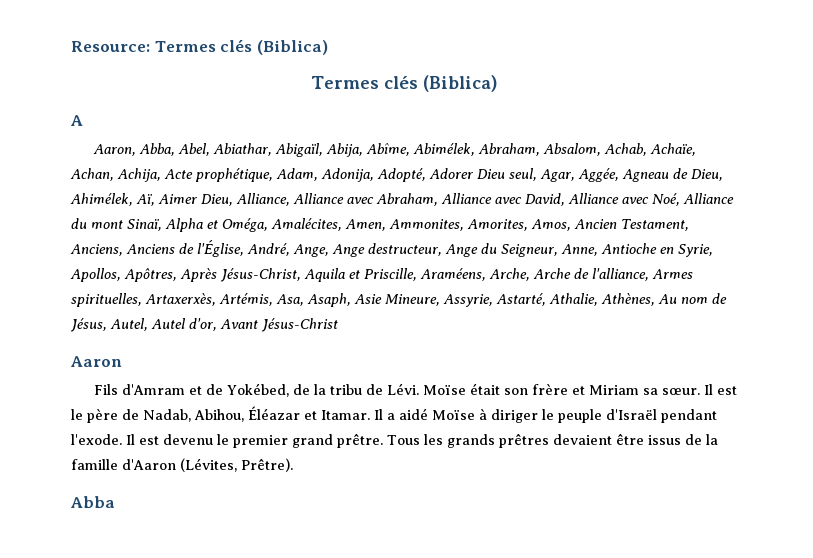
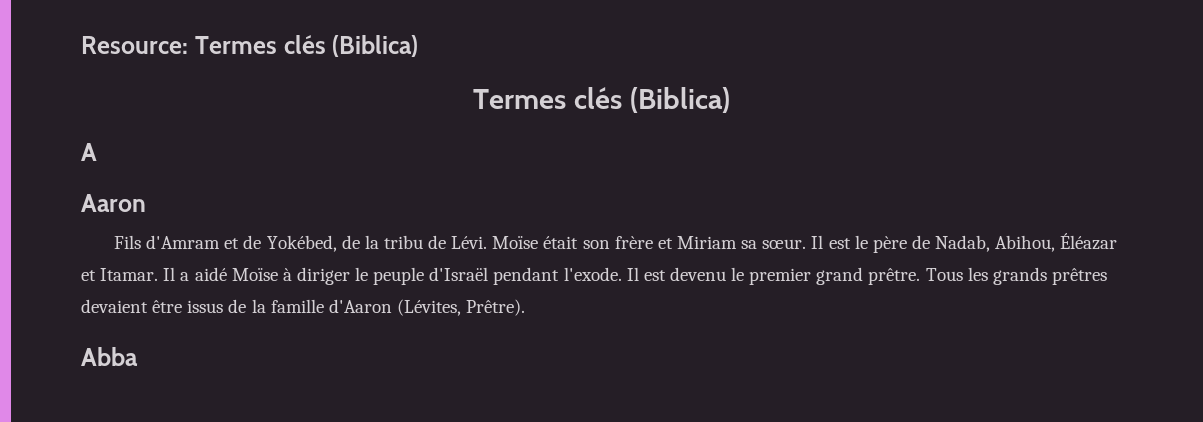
[93,143,697,157] [70,168,723,182] [70,193,734,206] [71,218,689,232] [70,240,713,257] [70,268,693,282] [71,293,727,307] [70,318,338,332] // Aaron, Abba, Abel, Abiathar, Abigaïl, Abija, Abîme, Abimélek, Abraham, Absalom, Achab, Achaïe, Achan, Achija, Acte prophétique, Adam, Adonija, Adopté, Adorer Dieu seul, Agar, Aggée, Agneau de Dieu, Ahimélek, Aï, Aimer Dieu, Alliance, Alliance avec Abraham, Alliance avec David, Alliance avec Noé, Alliance du mont Sinaï, Alpha et Oméga, Amalécites, Amen, Ammonites, Amorites, Amos, Ancien Testament, Anciens, Anciens de l'Église, André, Ange, Ange destructeur, Ange du Seigneur, Anne, Antioche en Syrie, Apollos, Apôtres, Après Jésus-Christ, Aquila et Priscille, Araméens, Arche, Arche de l'alliance, Armes spirituelles, Artaxerxès, Artémis, Asa, Asaph, Asie Mineure, Assyrie, Astarté, Athalie, Athènes, Au nom de Jésus, Autel, Autel d'or, Avant Jésus-Christ -> (97, 152) none

